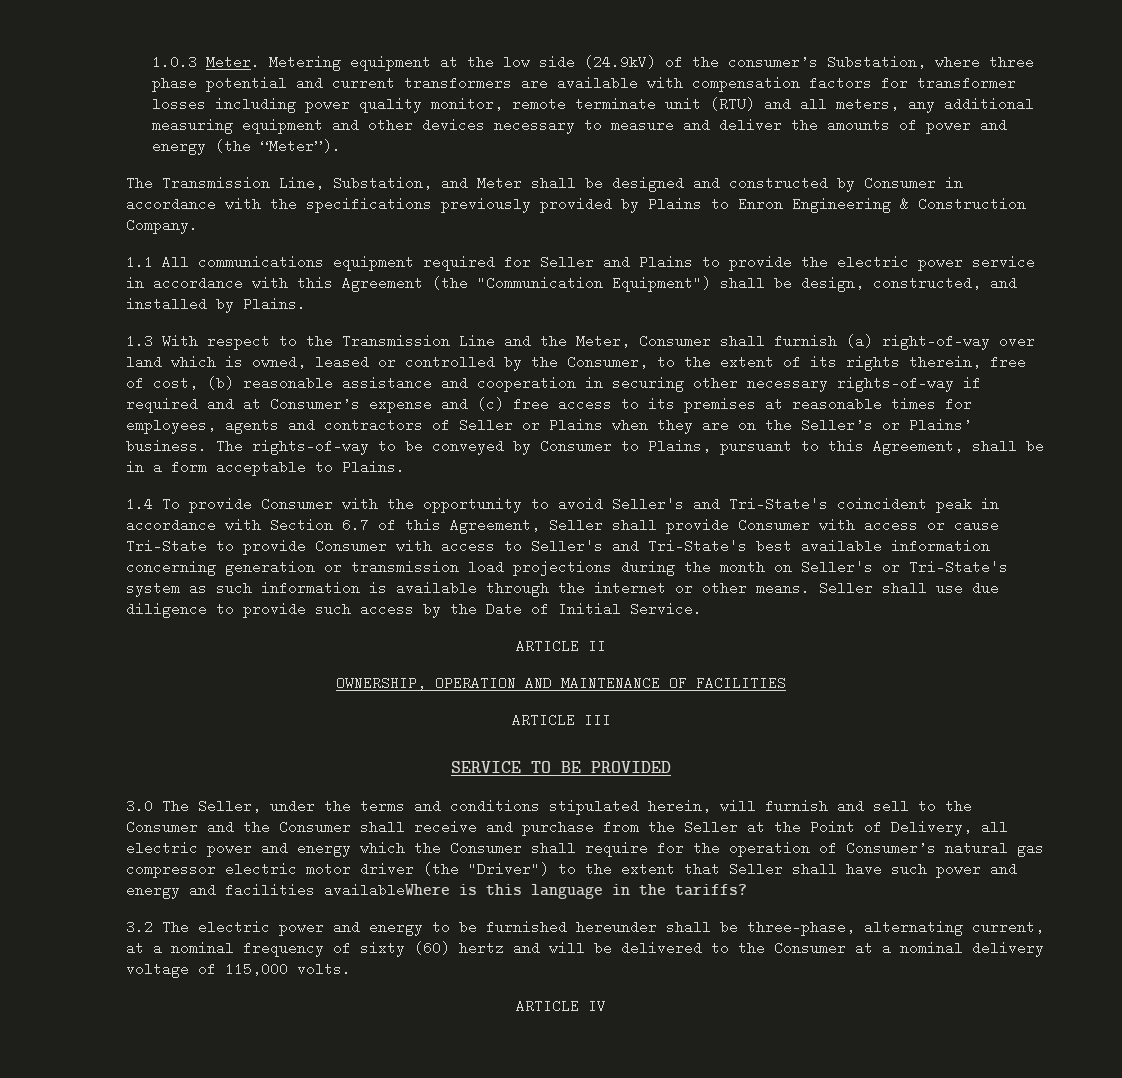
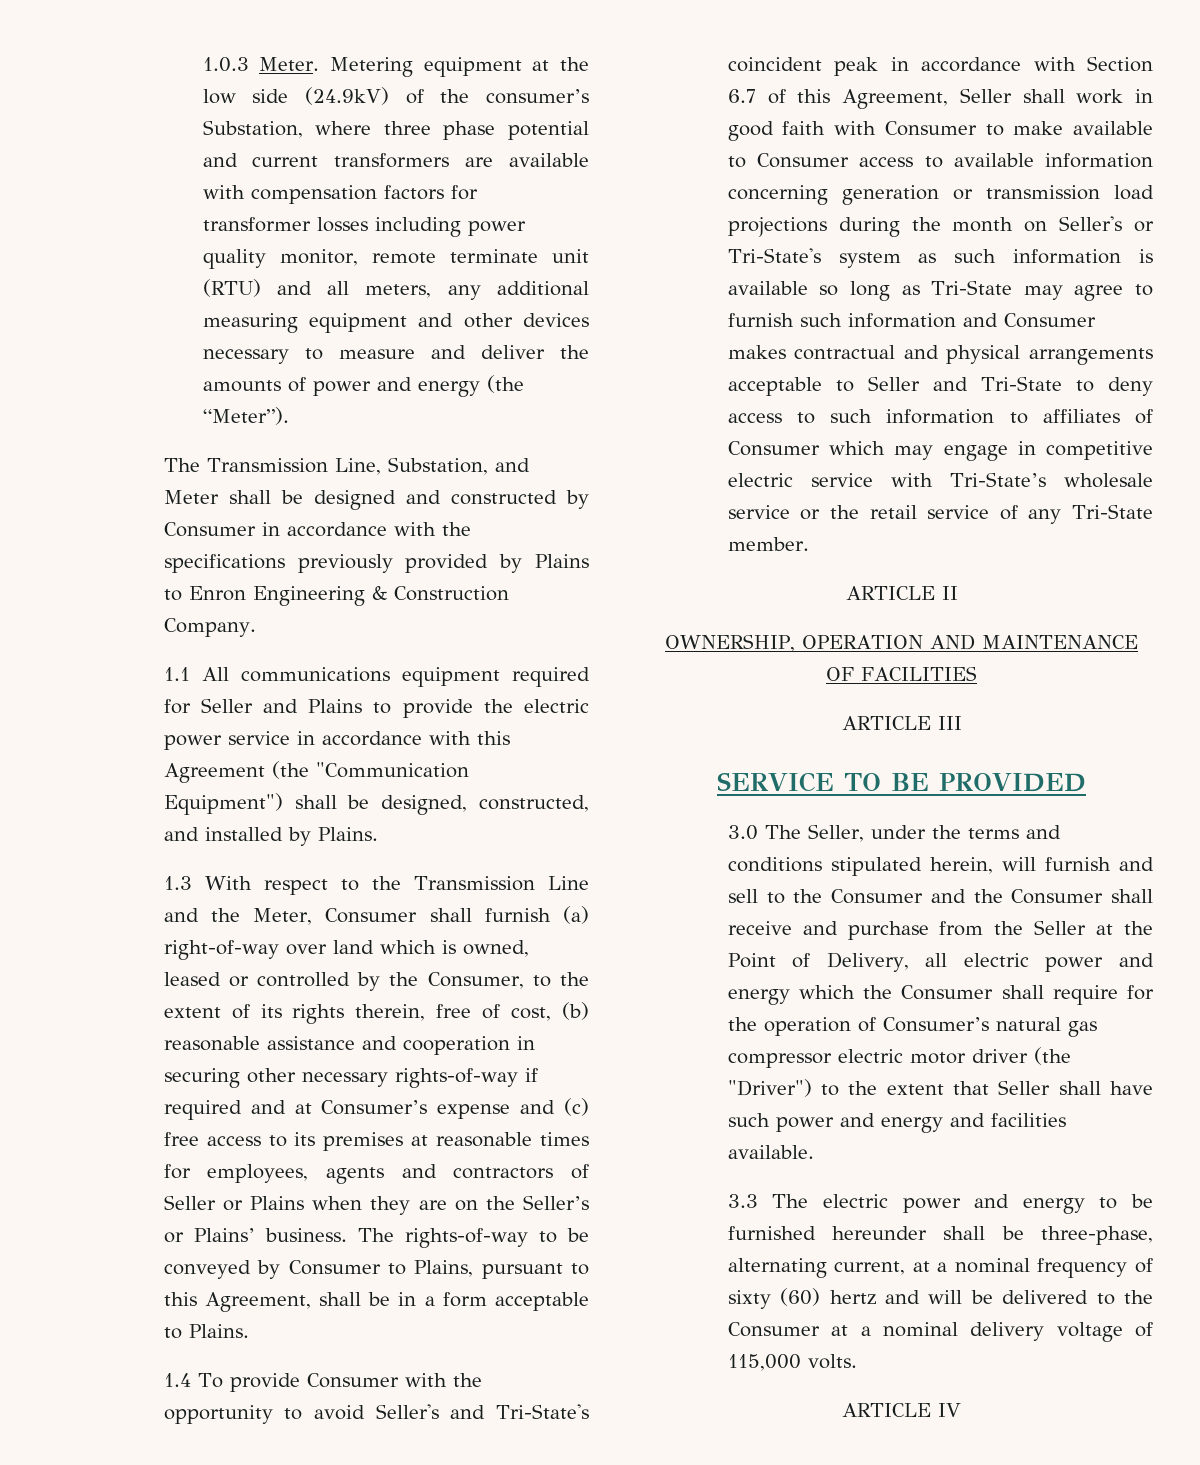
[800,276,864,292] design, -> [381,795,468,815] designed,
[665,518,999,534] [125,539,792,555] provide Consumer with access or cause Tri-State to provide Consumer with access to Seller's and Tri-State's best -> [1076,89,1153,104] [727,121,1153,141] [727,153,943,168] work in good faith with Consumer to make available to Consumer access to
[485,581,999,597] [125,602,702,618] through the internet or other means. Seller shall use due diligence to provide such access by the Date of Initial Service. -> [819,280,1153,301] [727,313,1096,328] [727,345,1153,365] [727,376,1153,396] [727,409,1153,424] [727,441,1153,461] [727,472,1153,488] [727,504,1154,524] [727,537,809,551] so long as Tri-State may agree to furnish such information and Consumer makes contractual and physical arrangements acceptable to Seller and Tri-State to deny access to such information to affiliates of Consumer which may engage in competitive electric service with Tri-State’s wholesale service or the retail service of any Tri-State member.
[323,883,747,899] [125,920,153,934] availableWhere is this language in the tariffs? // 3.2 -> [727,1145,814,1159] [727,1194,758,1208] available. // 3.3

